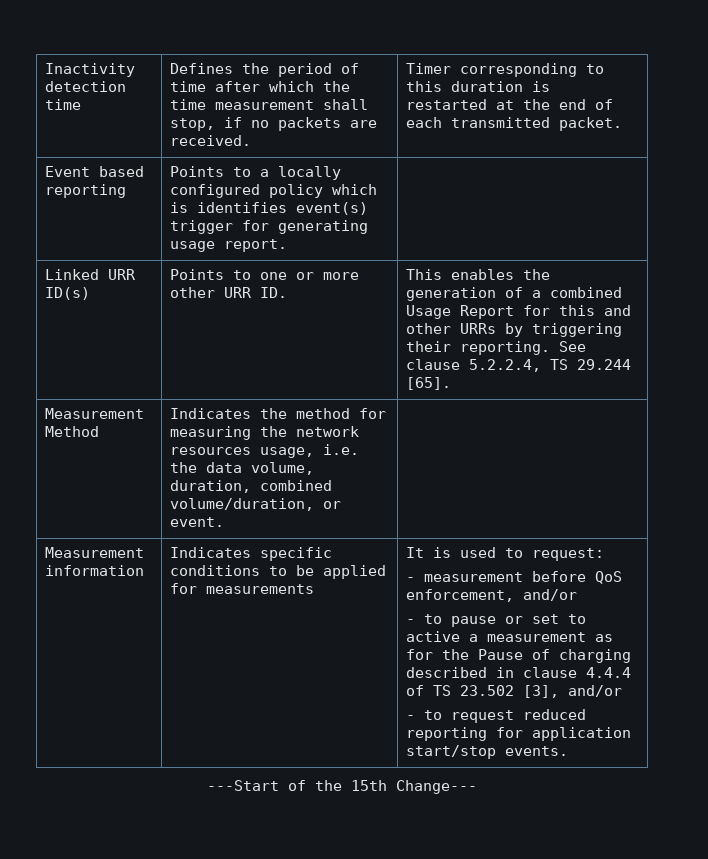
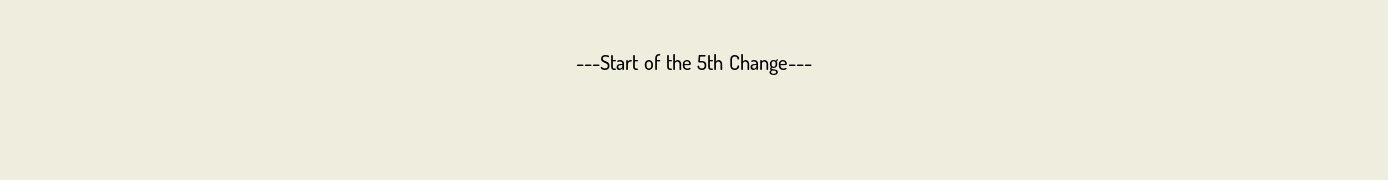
[44,63,135,77] [44,81,126,92] [44,99,81,110] [169,63,359,77] [169,81,350,92] [169,99,368,110] [169,117,377,131] [169,135,251,146] [405,63,604,77] [405,81,550,92] [405,99,613,110] [405,117,622,131] [44,166,144,177] [44,184,126,198] [169,166,341,180] [169,184,377,198] [169,202,368,215] [169,220,368,234] [169,239,287,252] [44,269,136,280] [44,287,90,300] [169,269,359,280] [169,287,287,298] [405,269,550,280] [405,287,622,301] [405,305,631,319] [405,323,622,337] [405,341,586,355] [405,359,631,372] [405,377,451,390] [44,408,144,419] [44,426,99,437] [169,408,386,419] [169,426,359,440] [169,444,359,458] [169,462,314,475] [169,480,332,493] [169,498,341,511] [169,517,224,527] [44,547,144,558] [44,565,144,576] [169,547,332,561] [169,565,386,579] [169,583,314,594] [405,547,604,561] [405,571,622,584] [405,589,577,602] [405,614,586,627] [405,631,613,642] [405,649,631,663] [405,667,631,678] [405,685,622,698] [405,709,586,723] [405,727,631,741] [405,745,568,759] Inactivity detection time | Defines the period of time after which the time measurement shall stop, if no packets are received. | Timer corresponding to this duration is restarted at the end of each transmitted packet. // Event based reporting | Points to a locally configured policy which is identifies event(s) trigger for generating usage report. | // Linked URR ID(s) | Points to one or more other URR ID. | This enables the generation of a combined Usage Report for this and other URRs by triggering their reporting. See clause 5.2.2.4, TS 29.244 [65]. // Measurement Method | Indicates the method for measuring the network resources usage, i.e. the data volume, duration, combined volume/duration, or event. | // Measurement information | Indicates specific conditions to be applied for measurements | It is used to request: // - measurement before QoS enforcement, and/or // - to pause or set to active a measurement as for the Pause of charging described in clause 4.4.4 of TS 23.502 [3], and/or // - to request reduced reporting for application start/stop events. // -> (576, 62) none
[351,780,387,791] 15th -> [697,54,724,70] 5th

